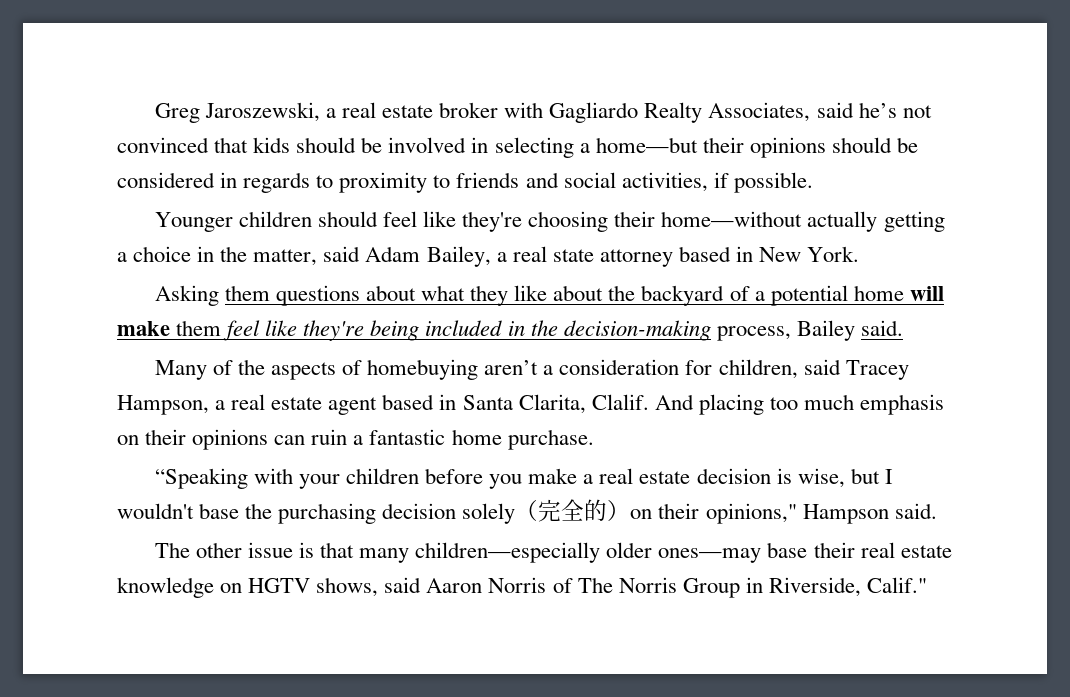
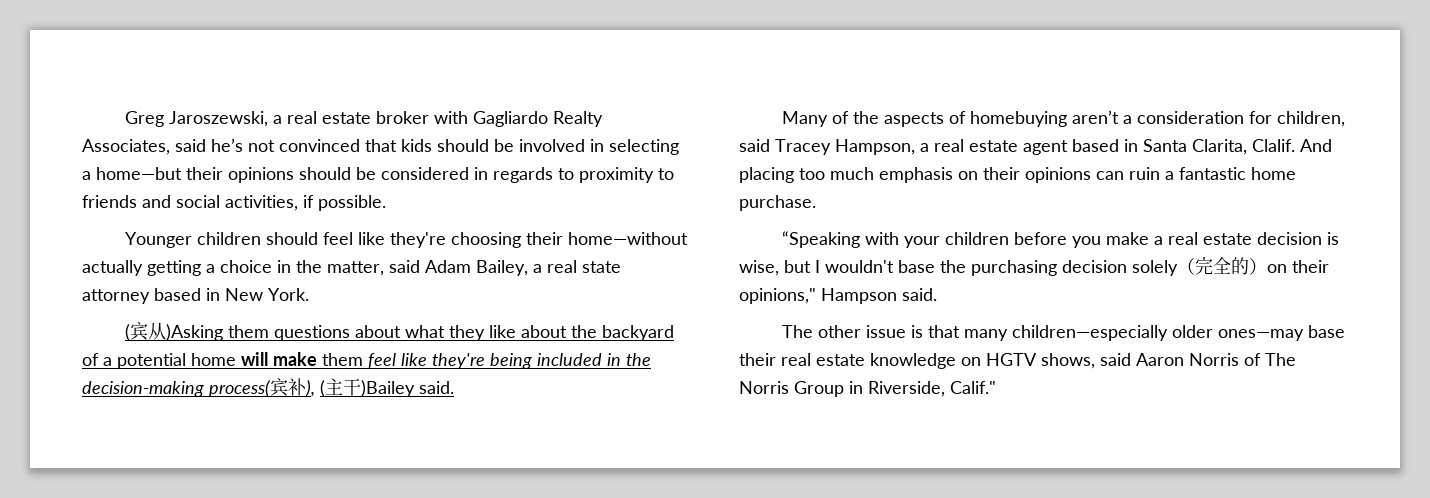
[154,285,219,306] Asking -> [124,322,223,341] (宾从)Asking
[716,320,855,341] process, Bailey -> [209,378,415,397] process(宾补), (主干)Bailey

